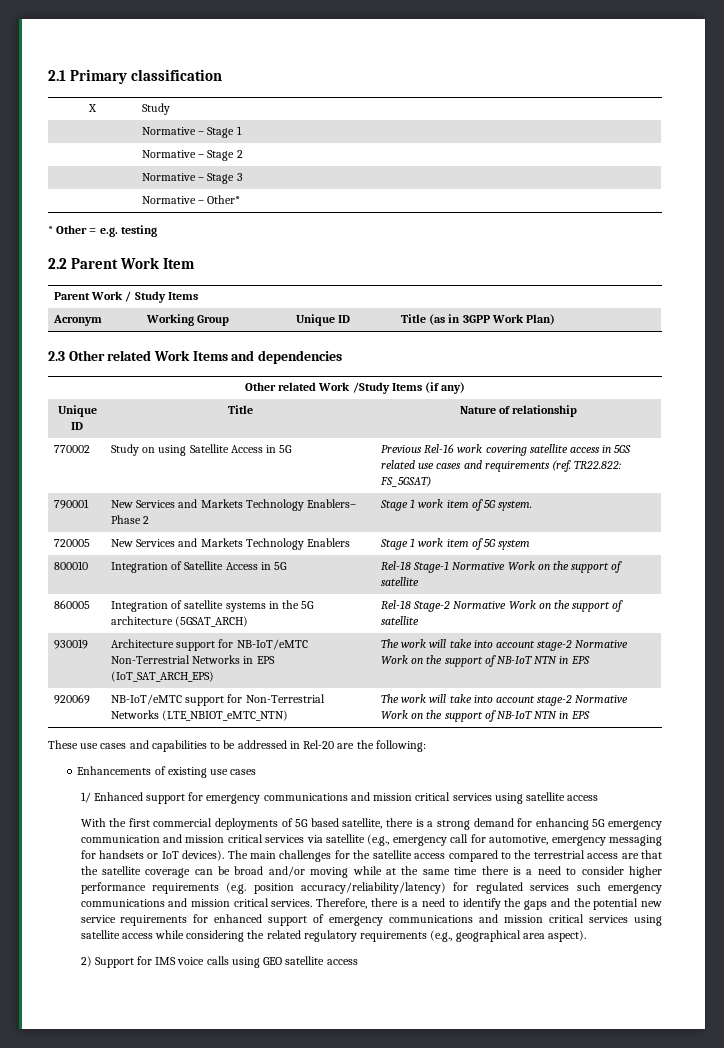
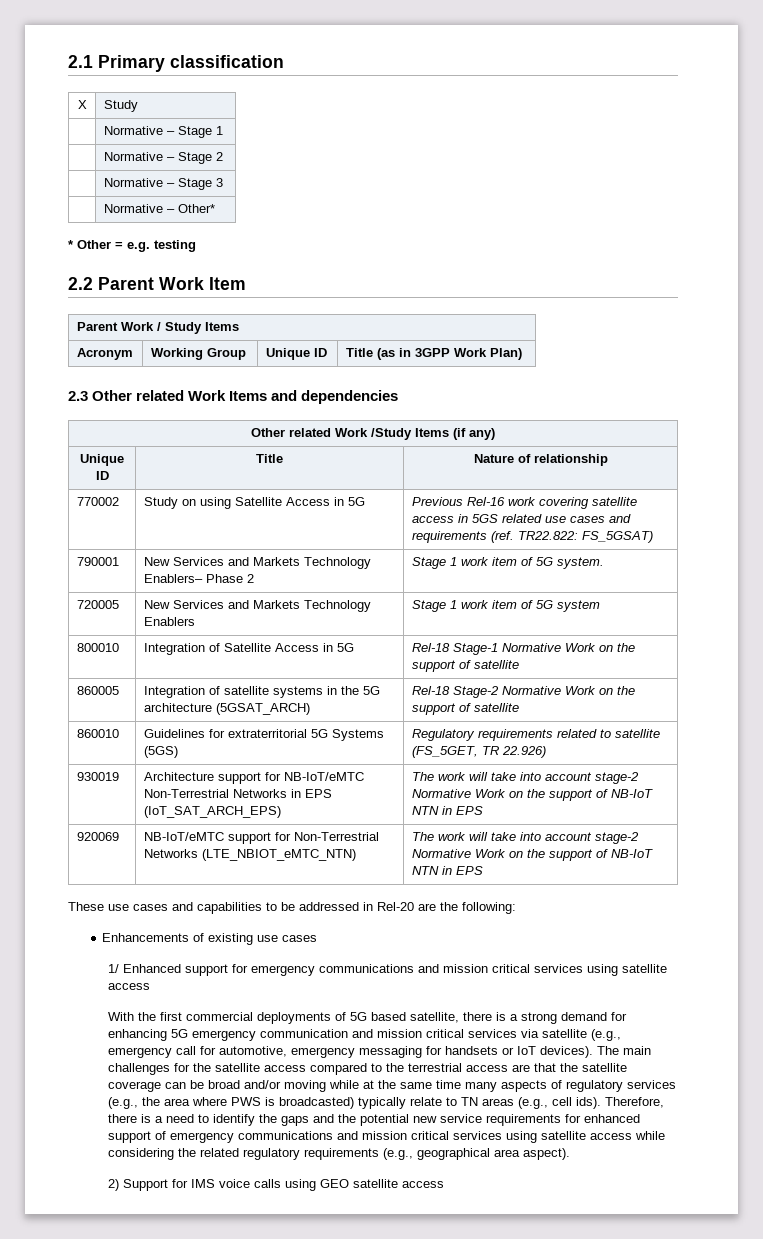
(419, 620) none -> [76,729,119,738] [143,729,384,741] [143,746,178,758] [411,729,660,741] [411,746,546,758] // 860010 | Guidelines for extraterritorial 5G Systems (5GS) | Regulatory requirements related to satellite (FS_5GET, TR 22.926)
[481,866,662,878] [80,882,662,894] [80,898,313,907] there is a need to consider higher performance requirements (e.g. position accuracy/reliability/latency) for regulated services such emergency communications and mission critical services. -> [465,1080,677,1092] [108,1097,602,1109] many aspects of regulatory services (e.g., the area where PWS is broadcasted) typically relate to TN areas (e.g., cell ids).

